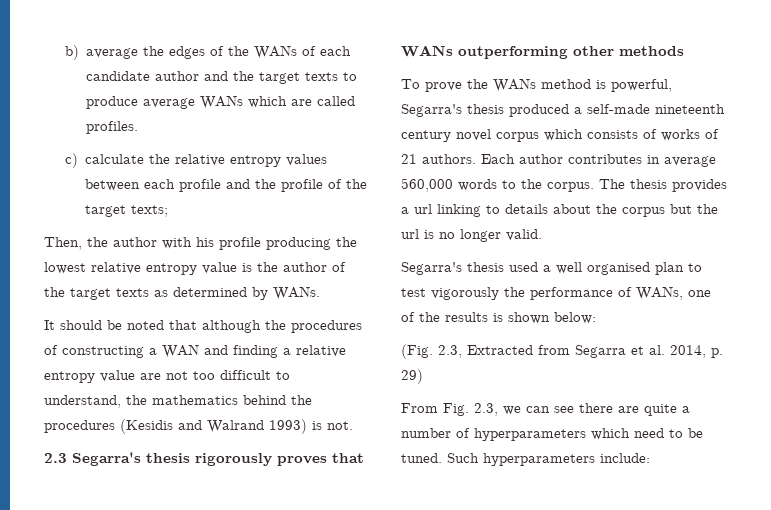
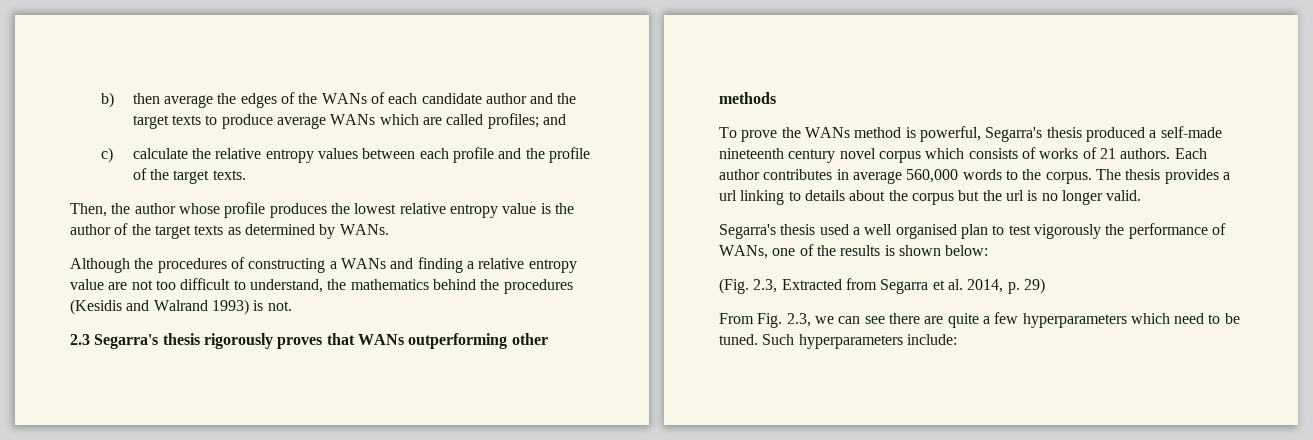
(79, 52) none -> [132,93,160,104] then
[85,121,138,134] profiles. -> [487,113,566,129] profiles; and
[131,205,169,217] texts; -> [212,170,246,180] texts.
[162,237,331,250] with his profile producing -> [178,202,327,218] whose profile produces
[44,320,261,333] It should be noted that although -> [70,258,130,273] Although
[162,344,199,358] WAN -> [340,258,386,269] WANs
[401,428,470,438] number of -> [994,312,1019,324] few

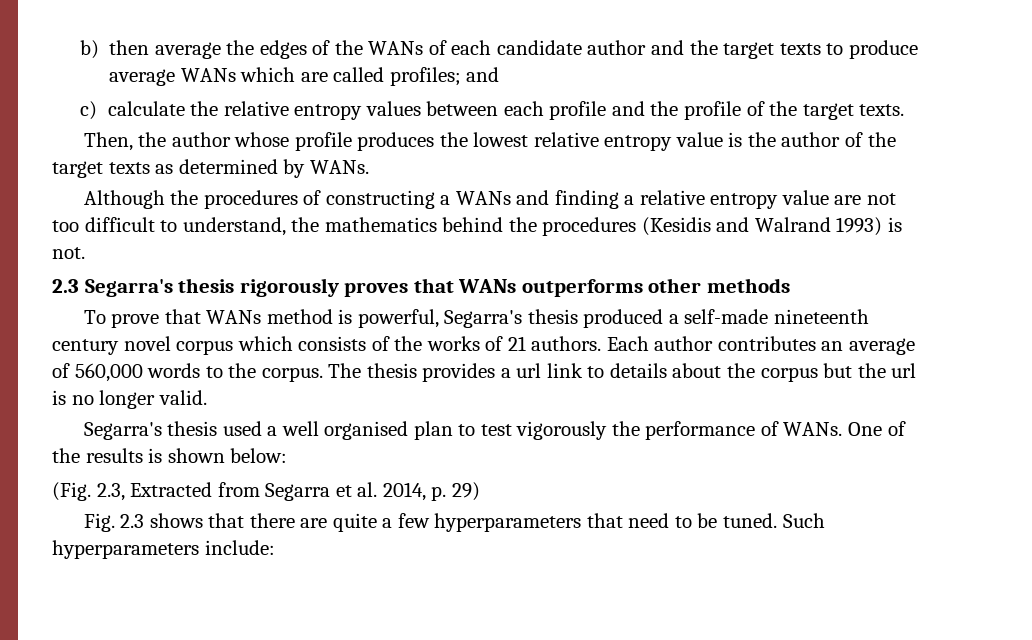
[408,333,508,349] outperforming -> [521,279,643,297] outperforms
[781,127,801,138] the -> [164,309,201,324] that
(1036, 153) none -> [394,336,423,351] the
[836,169,902,184] in average -> [821,338,916,355] [52,363,70,378] an average of
[740,190,785,205] linking -> [546,363,583,378] link
[719,245,796,259] WANs, one -> [783,422,882,436] WANs. One
[719,313,885,328] From Fig. 2.3, we can see -> [83,513,245,532] Fig. 2.3 shows that
[1130,313,1170,324] which -> [586,513,623,528] that

